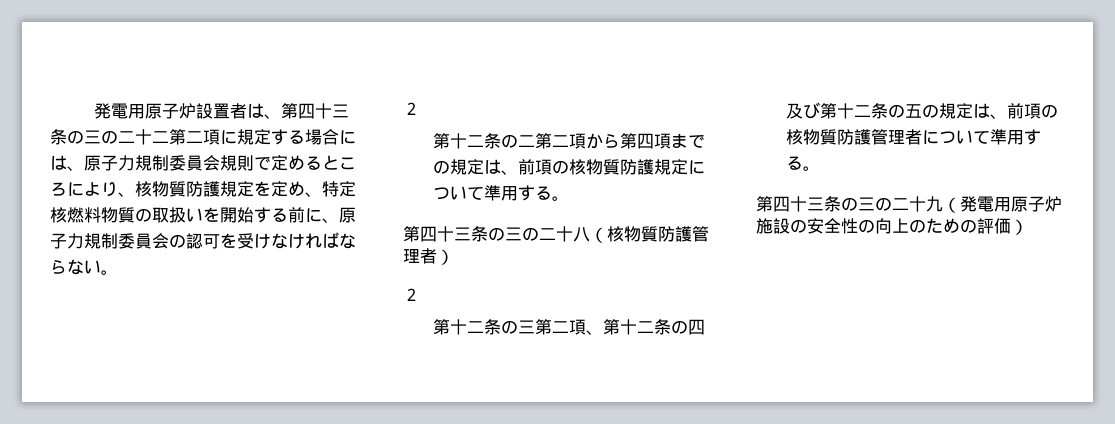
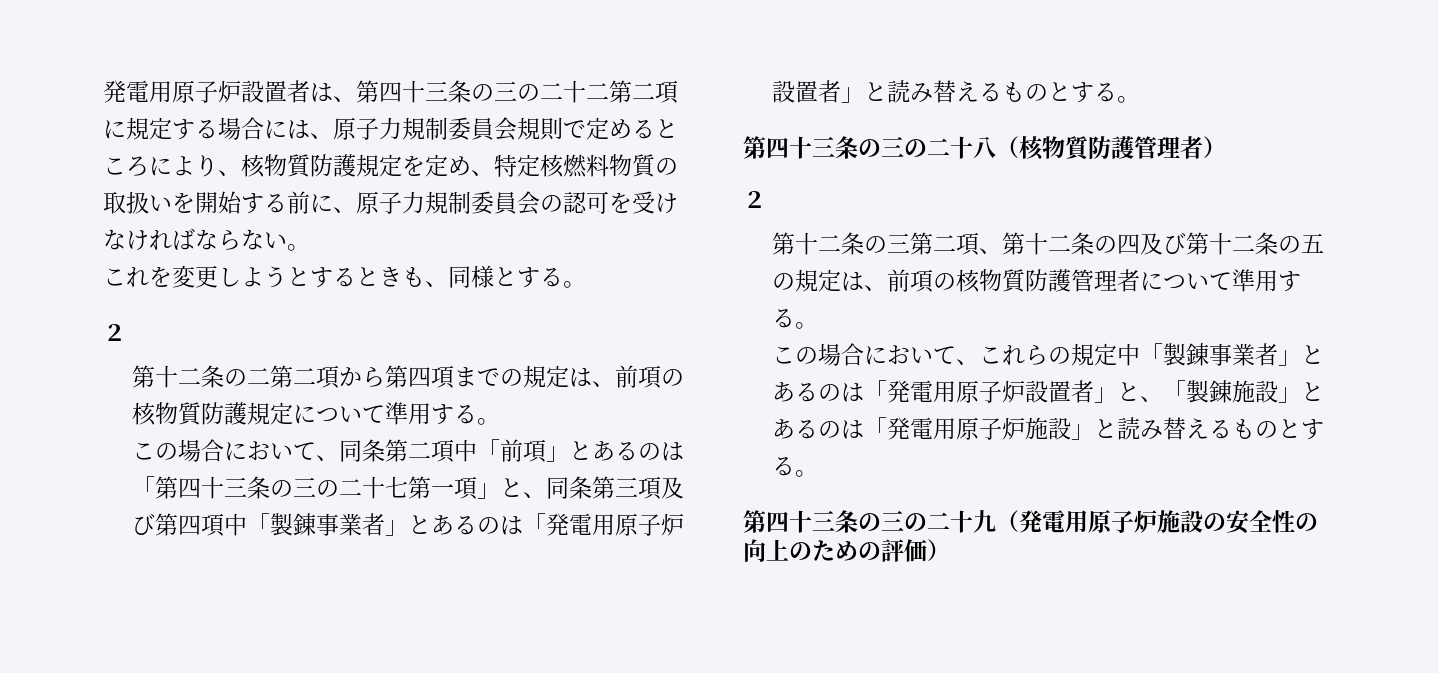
(118, 272) none -> [103,265,586,288] // これを変更しようとするときも、同様とする。
(570, 198) none -> [131,439,684,463] [131,476,684,500] [131,513,684,537] [771,80,1140,103] // この場合において、同条第二項中「前項」とあるのは「第四十三条の三の二十七第一項」と、同条第三項及び第四項中「製錬事業者」とあるのは「発電用原子炉設置者」と読み替えるものとする。
(821, 168) none -> [771,343,1324,366] [771,380,1324,403] [771,417,1324,440] [771,456,818,477] // この場合において、これらの規定中「製錬事業者」とあるのは「発電用原子炉設置者」と、「製錬施設」とあるのは「発電用原子炉施設」と読み替えるものとする。

